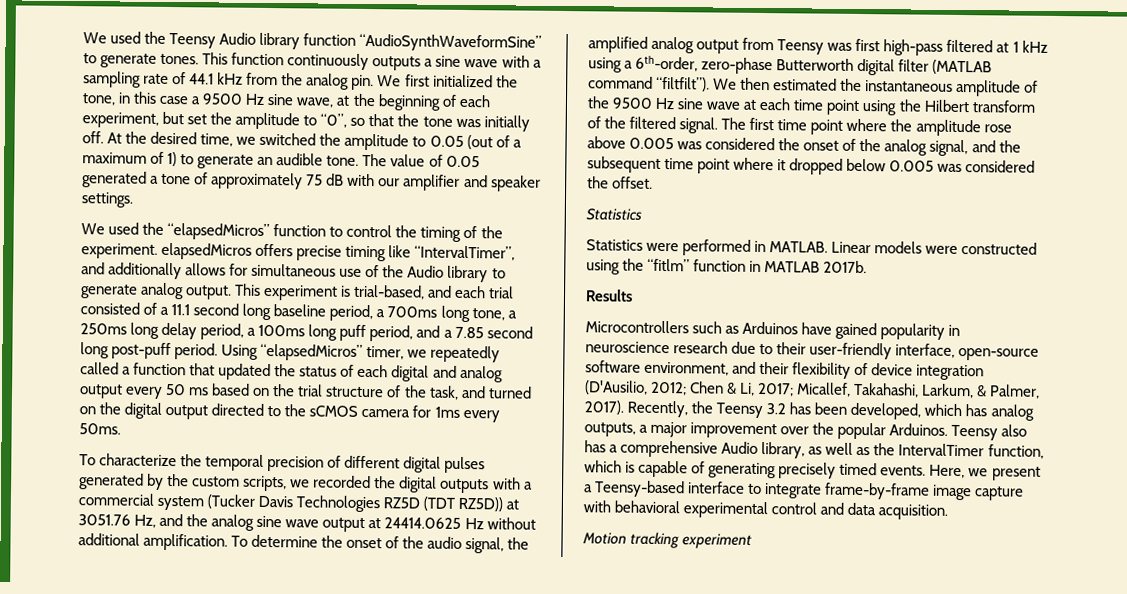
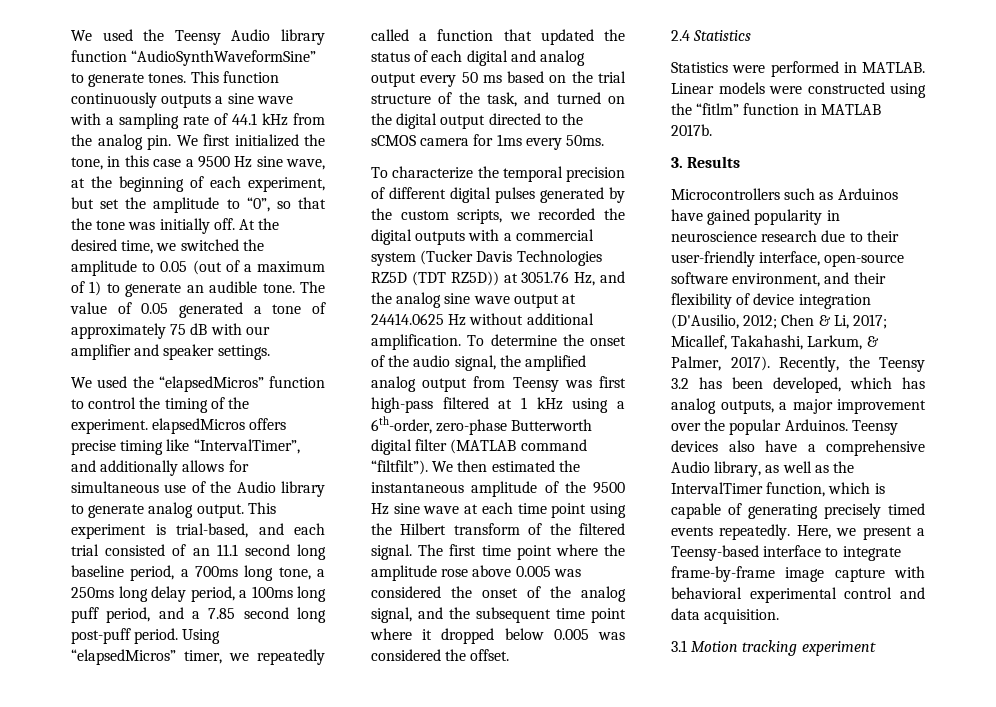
[160,306,170,316] a -> [192,548,210,556] an
(654, 182) none -> [671,30,690,41] 2.4
(868, 267) none -> [671,157,683,168] 3.
[1001,424,1028,437] [584,440,606,453] also has -> [671,440,797,452] devices also have
[880,465,927,476] events. -> [671,524,791,540] events repeatedly.
(949, 512) none -> [671,640,687,652] 3.1

